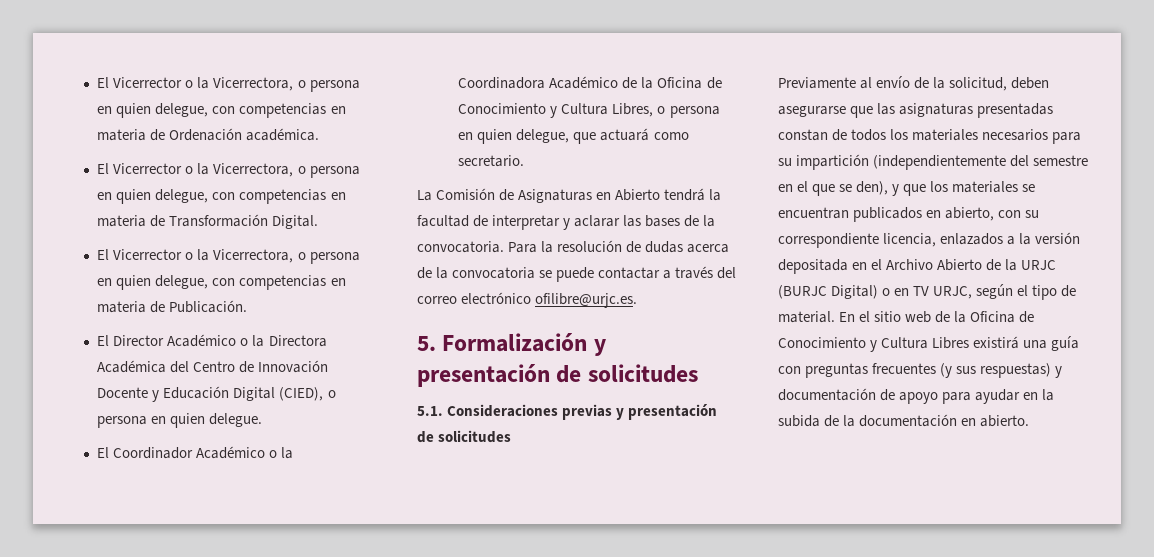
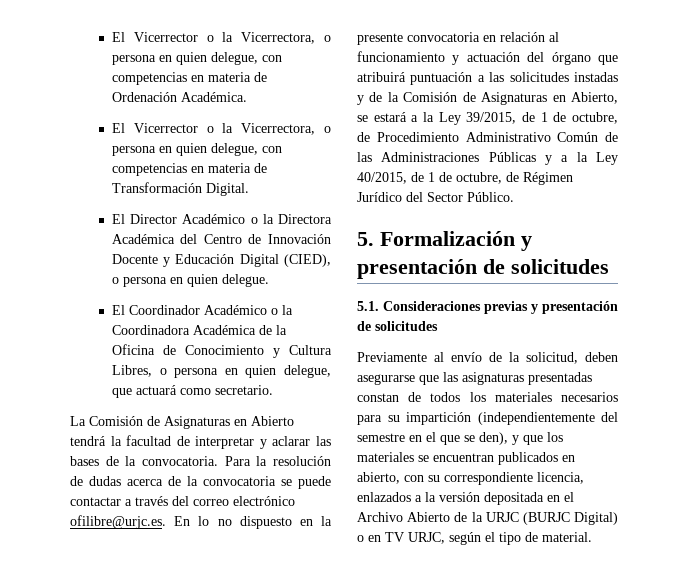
[246,128,320,141] académica. -> [180,92,247,102] Académica.
[97,249,360,264] [97,275,346,290] [97,300,248,313] // El Vicerrector o la Vicerrectora, o persona en quien delegue, con competencias en materia de Publicación. -> (249, 189) none
[549,76,619,89] Académico -> [192,325,256,335] Académica
(638, 300) none -> [174,516,332,529] [357,32,559,45] [357,51,618,65] [357,72,618,85] [357,92,618,105] [357,112,618,125] [357,132,618,142] [357,152,618,165] [357,172,573,185] [357,192,514,202] En lo no dispuesto en la presente convocatoria en relación al funcionamiento y actuación del órgano que atribuirá puntuación a las solicitudes instadas y de la Comisión de Asignaturas en Abierto, se estará a la Ley 39/2015, de 1 de octubre, de Procedimiento Administrativo Común de las Administraciones Públicas y a la Ley 40/2015, de 1 de octubre, de Régimen Jurídico del Sector Público.
[839,311,1035,323] [778,336,1080,352] [778,363,1063,378] [778,388,1055,404] [778,414,1030,427] En el sitio web de la Oficina de Conocimiento y Cultura Libres existirá una guía con preguntas frecuentes (y sus respuestas) y documentación de apoyo para ayudar en la subida de la documentación en abierto. -> (592, 537) none

